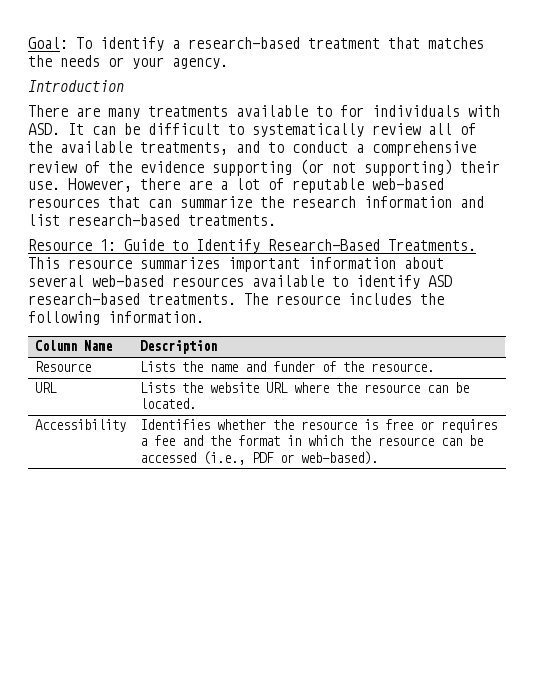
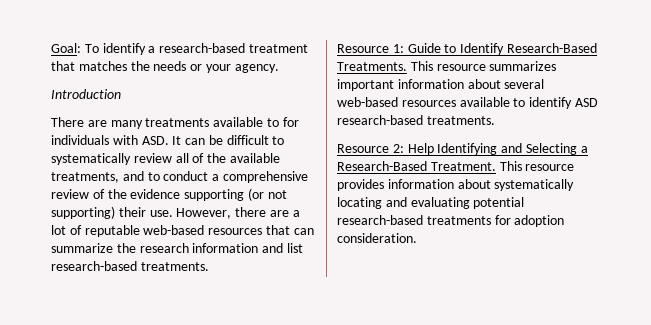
[244,293,444,305] [28,311,204,325] [34,340,112,351] [139,340,217,354] [34,361,91,372] [139,361,434,372] [34,382,57,393] [139,382,469,393] [139,398,196,409] [34,419,126,432] [139,419,497,433] [139,435,483,446] [139,451,378,465] The resource includes the following information. // Column Name | Description // Resource | Lists the name and funder of the resource. // URL | Lists the website URL where the resource can be located. // Accessibility | Identifies whether the resource is free or requires a fee and the format in which the resource can be accessed (i.e., PDF or web-based). -> [337,143,588,155] [337,161,575,171] [337,179,575,191] [337,197,525,209] [337,215,565,227] [337,233,417,243] // Resource 2: Help Identifying and Selecting a Research-Based Treatment. This resource provides information about systematically locating and evaluating potential research-based treatments for adoption consideration.

